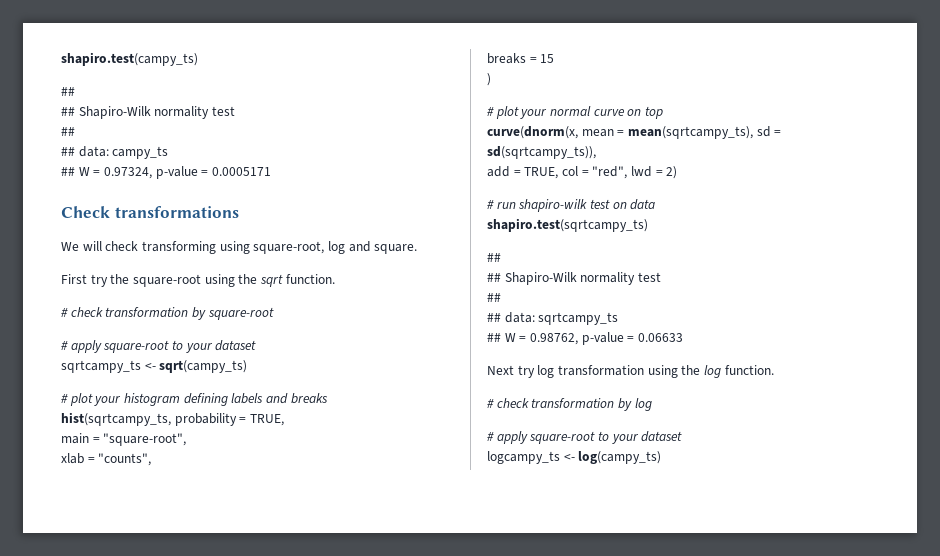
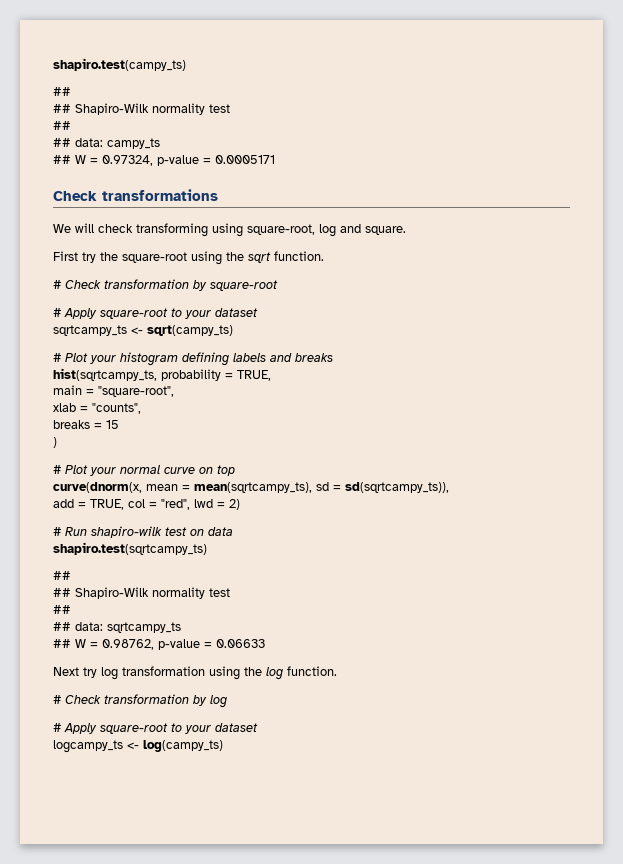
[70,307,103,317] check -> [65,280,101,289] Check
[70,340,102,353] apply -> [64,308,97,319] Apply
[69,393,93,406] plot -> [65,353,88,362] Plot
[495,106,519,119] plot -> [65,465,88,474] Plot
[496,202,516,209] run -> [65,527,87,536] Run
[496,398,529,408] check -> [65,695,101,704] Check
[496,431,528,444] apply -> [64,723,97,734] Apply

